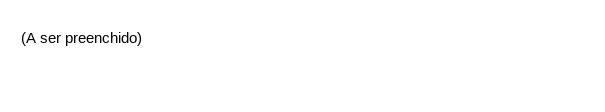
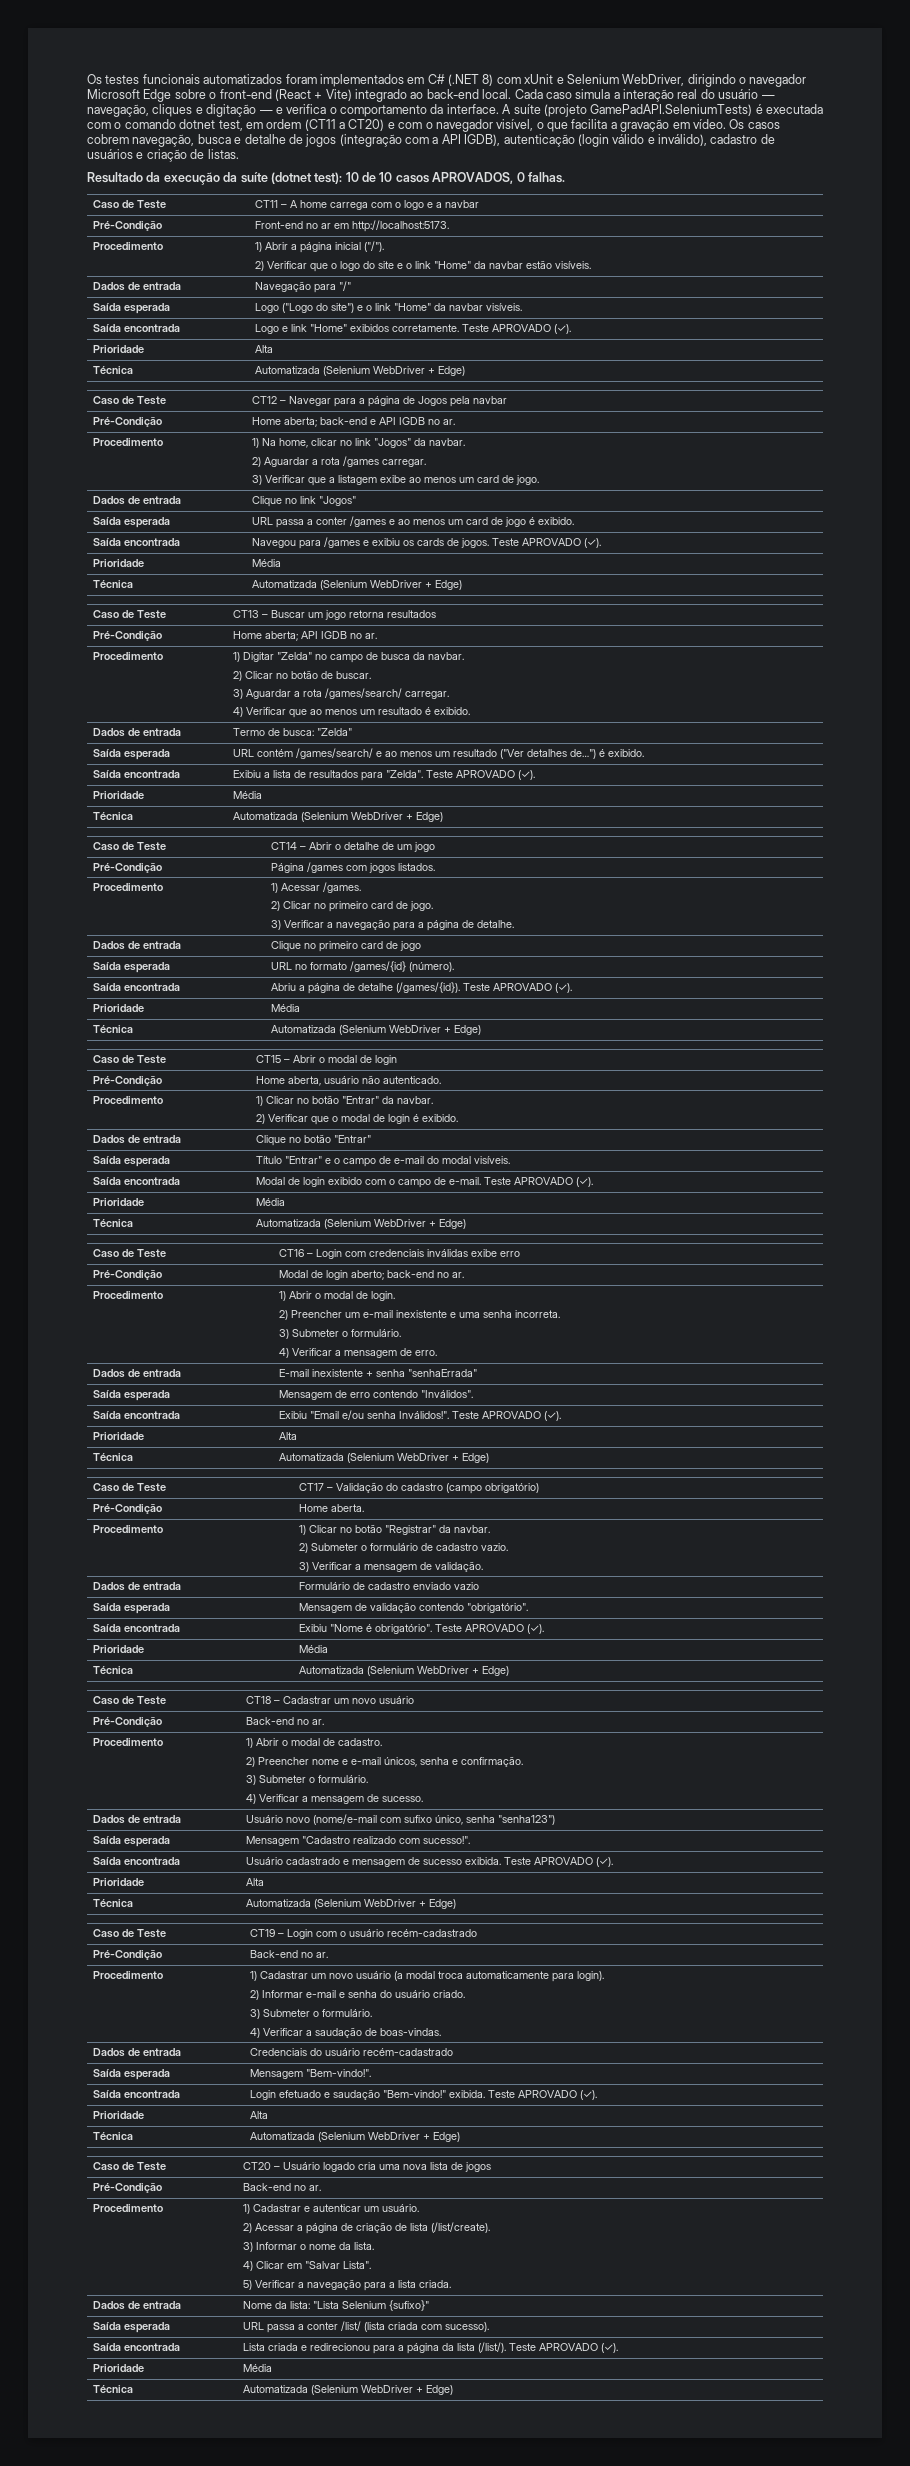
[21,32,143,46] (A ser preenchido) -> [87,74,807,87] [87,89,775,102] [87,104,823,117] [87,119,780,132] [87,134,775,147] [87,149,239,162] [87,172,565,185] [92,200,166,209] [254,200,479,210] [92,220,162,231] [254,220,449,232] [92,242,163,250] [254,241,384,253] [254,260,591,272] [92,282,181,291] [254,281,351,293] [92,303,170,314] [254,303,522,313] [92,324,180,332] [254,324,571,334] [92,345,144,353] [254,345,273,353] [92,366,133,374] [254,366,465,376] [92,396,166,405] [251,396,507,407] [92,416,162,427] [251,417,455,427] [92,438,163,446] [251,438,465,448] [251,456,426,467] [251,475,539,486] [92,496,181,505] [251,496,356,507] [92,517,170,528] [251,516,574,528] [92,538,180,546] [251,537,601,549] [92,559,144,567] [251,559,281,567] [92,580,133,588] [251,580,462,590] [92,610,166,619] [232,610,436,620] [92,630,162,641] [232,631,377,641] [92,652,163,660] [232,652,464,663] [232,670,371,681] [232,688,449,699] [232,707,470,718] [92,728,181,737] [232,728,352,736] [92,749,170,760] [232,748,644,759] [92,770,180,778] [232,770,535,781] [92,791,144,799] [232,791,262,799] [92,812,133,820] [232,812,443,822] [92,842,166,851] [270,842,435,852] [92,862,162,873] [270,862,435,873] [92,883,163,891] [270,882,361,893] [270,901,433,912] [270,919,514,931] [92,941,181,950] [270,941,421,952] [92,962,170,973] [270,961,454,972] [92,983,180,991] [270,982,572,994] [92,1004,144,1012] [270,1004,300,1012] [92,1025,133,1033] [270,1025,481,1035] [92,1055,166,1064] [255,1055,397,1065] [92,1075,162,1086] [255,1075,441,1086] [92,1096,163,1104] [255,1095,433,1106] [255,1114,458,1125] [92,1135,181,1144] [255,1134,371,1146] [92,1156,170,1167] [255,1156,510,1167] [92,1177,180,1185] [255,1177,593,1188] [92,1198,144,1206] [255,1198,285,1206] [92,1219,133,1227] [255,1219,466,1229] [92,1249,166,1258] [278,1249,520,1259] [92,1269,162,1280] [278,1270,464,1280] [92,1291,163,1299] [278,1291,395,1301] [278,1310,560,1320] [278,1329,401,1339] [278,1348,437,1358] [92,1369,181,1378] [278,1369,477,1377] [92,1390,170,1401] [278,1390,473,1400] [92,1411,180,1419] [278,1410,561,1421] [92,1432,144,1440] [278,1432,297,1440] [92,1453,133,1461] [278,1453,489,1463] [92,1483,166,1492] [298,1482,539,1494] [92,1503,162,1514] [298,1504,364,1512] [92,1525,163,1533] [298,1524,490,1535] [298,1543,508,1553] [298,1561,483,1572] [92,1582,181,1591] [298,1582,479,1590] [92,1603,170,1614] [298,1602,528,1613] [92,1624,180,1632] [298,1624,544,1634] [92,1645,144,1653] [298,1645,328,1653] [92,1666,133,1674] [298,1666,509,1676] [92,1696,166,1705] [245,1696,414,1704] [92,1716,162,1727] [245,1717,324,1725] [92,1738,163,1746] [245,1738,382,1748] [245,1756,523,1767] [245,1775,368,1785] [245,1794,423,1804] [92,1815,181,1824] [245,1814,555,1825] [92,1836,170,1847] [245,1836,470,1846] [92,1857,180,1865] [245,1857,613,1867] [92,1878,144,1886] [245,1878,264,1886] [92,1899,133,1907] [245,1899,456,1909] [92,1929,166,1938] [249,1929,477,1939] [92,1949,162,1960] [249,1950,328,1958] [92,1971,163,1979] [249,1971,604,1982] [249,1990,465,2000] [249,2009,372,2019] [249,2027,441,2038] [92,2048,181,2057] [249,2048,453,2056] [92,2069,170,2080] [249,2069,371,2079] [92,2090,180,2098] [249,2089,597,2100] [92,2111,144,2119] [249,2111,268,2119] [92,2132,133,2140] [249,2132,460,2142] [92,2162,166,2171] [242,2162,491,2172] [92,2182,162,2193] [242,2183,321,2191] [92,2204,163,2212] [242,2204,419,2214] [242,2222,490,2234] [242,2242,374,2252] [242,2261,371,2271] [242,2279,451,2291] [92,2301,181,2310] [242,2300,429,2311] [92,2322,170,2333] [242,2321,489,2333] [92,2343,180,2351] [242,2342,618,2354] [92,2364,144,2372] [242,2364,272,2372] [92,2385,133,2393] [242,2385,453,2395] Os testes funcionais automatizados foram implementados em C# (.NET 8) com xUnit e Selenium WebDriver, dirigindo o navegador Microsoft Edge sobre o front-end (React + Vite) integrado ao back-end local. Cada caso simula a interação real do usuário — navegação, cliques e digitação — e verifica o comportamento da interface. A suíte (projeto GamePadAPI.SeleniumTests) é executada com o comando dotnet test, em ordem (CT11 a CT20) e com o navegador visível, o que facilita a gravação em vídeo. Os casos cobrem navegação, busca e detalhe de jogos (integração com a API IGDB), autenticação (login válido e inválido), cadastro de usuários e criação de listas. // Resultado da execução da suíte (dotnet test): 10 de 10 casos APROVADOS, 0 falhas. // Caso de Teste | CT11 – A home carrega com o logo e a navbar // Pré-Condição | Front-end no ar em http://localhost:5173. // Procedimento | 1) Abrir a página inicial ("/"). // 2) Verificar que o logo do site e o link "Home" da navbar estão visíveis. // Dados de entrada | Navegação para "/" // Saída esperada | Logo ("Logo do site") e o link "Home" da navbar visíveis. // Saída encontrada | Logo e link "Home" exibidos corretamente. Teste APROVADO (✓). // Prioridade | Alta // Técnica | Automatizada (Selenium WebDriver + Edge) // Caso de Teste | CT12 – Navegar para a página de Jogos pela navbar // Pré-Condição | Home aberta; back-end e API IGDB no ar. // Procedimento | 1) Na home, clicar no link "Jogos" da navbar. // 2) Aguardar a rota /games carregar. // 3) Verificar que a listagem exibe ao menos um card de jogo. // Dados de entrada | Clique no link "Jogos" // Saída esperada | URL passa a conter /games e ao menos um card de jogo é exibido. // Saída encontrada | Navegou para /games e exibiu os cards de jogos. Teste APROVADO (✓). // Prioridade | Média // Técnica | Automatizada (Selenium WebDriver + Edge) // Caso de Teste | CT13 – Buscar um jogo retorna resultados // Pré-Condição | Home aberta; API IGDB no ar. // Procedimento | 1) Digitar "Zelda" no campo de busca da navbar. // 2) Clicar no botão de buscar. // 3) Aguardar a rota /games/search/ carregar. // 4) Verificar que ao menos um resultado é exibido. // Dados de entrada | Termo de busca: "Zelda" // Saída esperada | URL contém /games/search/ e ao menos um resultado ("Ver detalhes de…") é exibido. // Saída encontrada | Exibiu a lista de resultados para "Zelda". Teste APROVADO (✓). // Prioridade | Média // Técnica | Automatizada (Selenium WebDriver + Edge) // Caso de Teste | CT14 – Abrir o detalhe de um jogo // Pré-Condição | Página /games com jogos listados. // Procedimento | 1) Acessar /games. // 2) Clicar no primeiro card de jogo. // 3) Verificar a navegação para a página de detalhe. // Dados de entrada | Clique no primeiro card de jogo // Saída esperada | URL no formato /games/{id} (número). // Saída encontrada | Abriu a página de detalhe (/games/{id}). Teste APROVADO (✓). // Prioridade | Média // Técnica | Automatizada (Selenium WebDriver + Edge) // Caso de Teste | CT15 – Abrir o modal de login // Pré-Condição | Home aberta, usuário não autenticado. // Procedimento | 1) Clicar no botão "Entrar" da navbar. // 2) Verificar que o modal de login é exibido. // Dados de entrada | Clique no botão "Entrar" // Saída esperada | Título "Entrar" e o campo de e-mail do modal visíveis. // Saída encontrada | Modal de login exibido com o campo de e-mail. Teste APROVADO (✓). // Prioridade | Média // Técnica | Automatizada (Selenium WebDriver + Edge) // Caso de Teste | CT16 – Login com credenciais inválidas exibe erro // Pré-Condição | Modal de login aberto; back-end no ar. // Procedimento | 1) Abrir o modal de login. // 2) Preencher um e-mail inexistente e uma senha incorreta. // 3) Submeter o formulário. // 4) Verificar a mensagem de erro. // Dados de entrada | E-mail inexistente + senha "senhaErrada" // Saída esperada | Mensagem de erro contendo "Inválidos". // Saída encontrada | Exibiu "Email e/ou senha Inválidos!". Teste APROVADO (✓). // Prioridade | Alta // Técnica | Automatizada (Selenium WebDriver + Edge) // Caso de Teste | CT17 – Validação do cadastro (campo obrigatório) // Pré-Condição | Home aberta. // Procedimento | 1) Clicar no botão "Registrar" da navbar. // 2) Submeter o formulário de cadastro vazio. // 3) Verificar a mensagem de validação. // Dados de entrada | Formulário de cadastro enviado vazio // Saída esperada | Mensagem de validação contendo "obrigatório". // Saída encontrada | Exibiu "Nome é obrigatório". Teste APROVADO (✓). // Prioridade | Média // Técnica | Automatizada (Selenium WebDriver + Edge) // Caso de Teste | CT18 – Cadastrar um novo usuário // Pré-Condição | Back-end no ar. // Procedimento | 1) Abrir o modal de cadastro. // 2) Preencher nome e e-mail únicos, senha e confirmação. // 3) Submeter o formulário. // 4) Verificar a mensagem de sucesso. // Dados de entrada | Usuário novo (nome/e-mail com sufixo único, senha "senha123") // Saída esperada | Mensagem "Cadastro realizado com sucesso!". // Saída encontrada | Usuário cadastrado e mensagem de sucesso exibida. Teste APROVADO (✓). // Prioridade | Alta // Técnica | Automatizada (Selenium WebDriver + Edge) // Caso de Teste | CT19 – Login com o usuário recém-cadastrado // Pré-Condição | Back-end no ar. // Procedimento | 1) Cadastrar um novo usuário (a modal troca automaticamente para login). // 2) Informar e-mail e senha do usuário criado. // 3) Submeter o formulário. // 4) Verificar a saudação de boas-vindas. // Dados de entrada | Credenciais do usuário recém-cadastrado // Saída esperada | Mensagem "Bem-vindo!". // Saída encontrada | Login efetuado e saudação "Bem-vindo!" exibida. Teste APROVADO (✓). // Prioridade | Alta // Técnica | Automatizada (Selenium WebDriver + Edge) // Caso de Teste | CT20 – Usuário logado cria uma nova lista de jogos // Pré-Condição | Back-end no ar. // Procedimento | 1) Cadastrar e autenticar um usuário. // 2) Acessar a página de criação de lista (/list/create). // 3) Informar o nome da lista. // 4) Clicar em "Salvar Lista". // 5) Verificar a navegação para a lista criada. // Dados de entrada | Nome da lista: "Lista Selenium {sufixo}" // Saída esperada | URL passa a conter /list/ (lista criada com sucesso). // Saída encontrada | Lista criada e redirecionou para a página da lista (/list/). Teste APROVADO (✓). // Prioridade | Média // Técnica | Automatizada (Selenium WebDriver + Edge)

